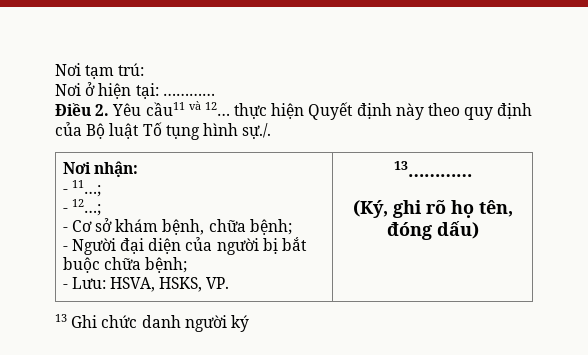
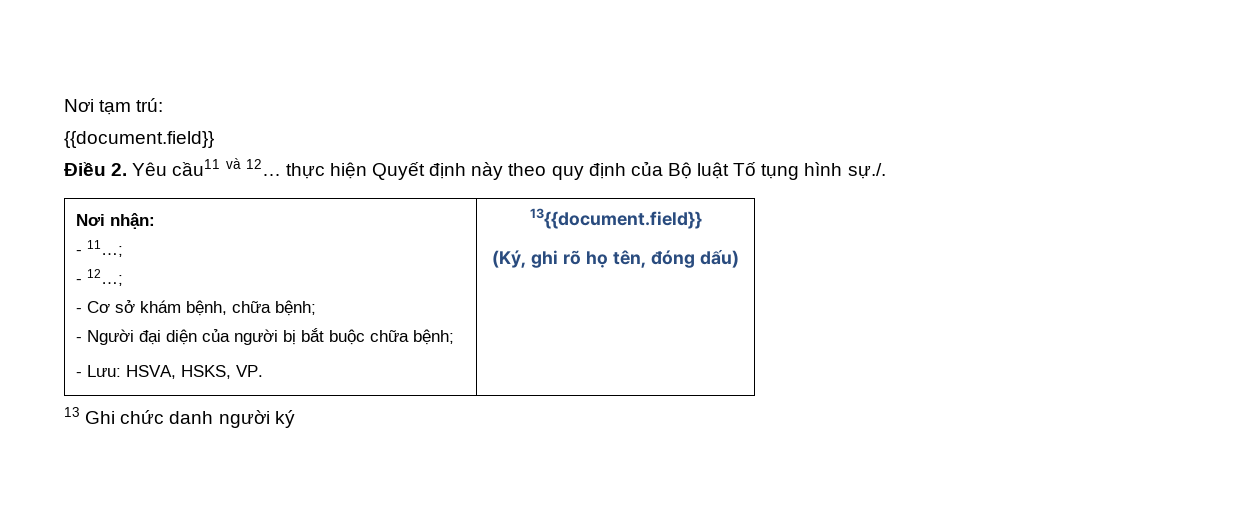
[55,82,215,99] Nơi ở hiện tại: ………… -> [64,131,214,148] {{document.field}}
[393,161,472,177] 13………… -> [529,208,702,229] 13{{document.field}}

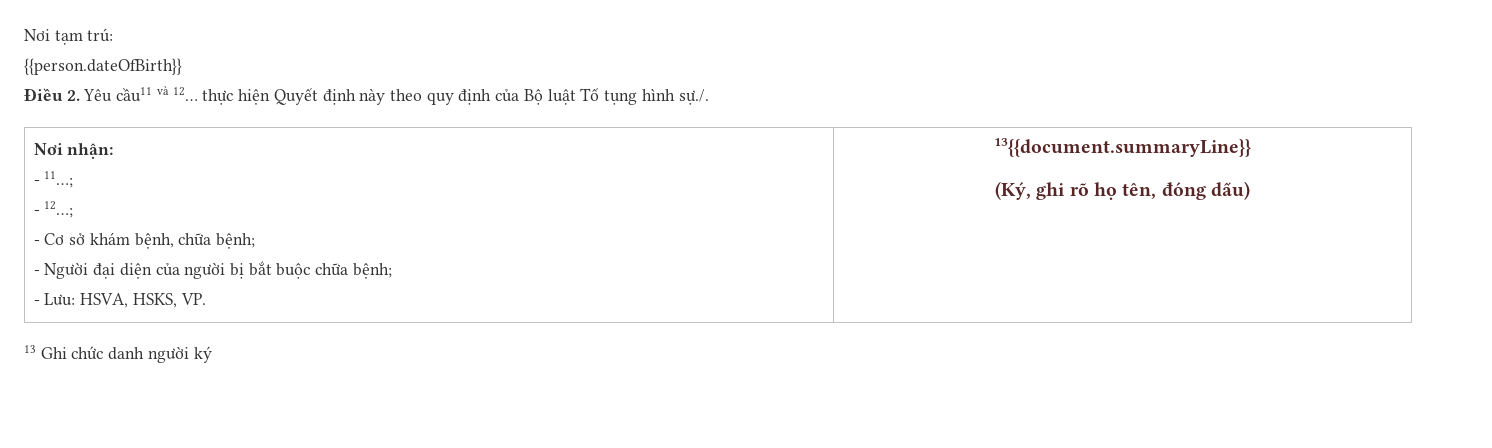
[64,131,214,148] {{document.field}} -> [24,58,182,75] {{person.dateOfBirth}}
[529,208,702,229] 13{{document.field}} -> [994,138,1251,157] 13{{document.summaryLine}}

